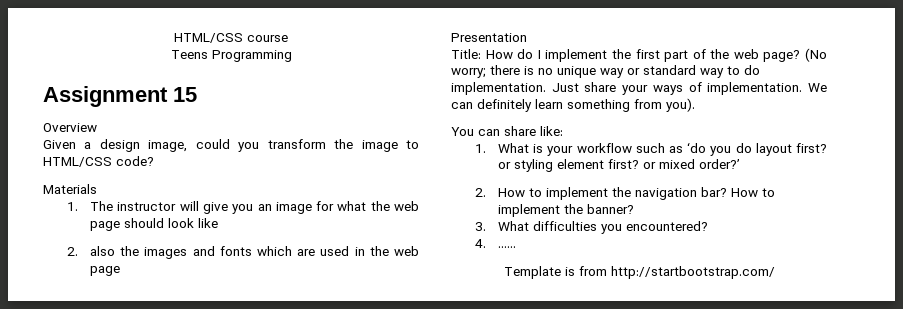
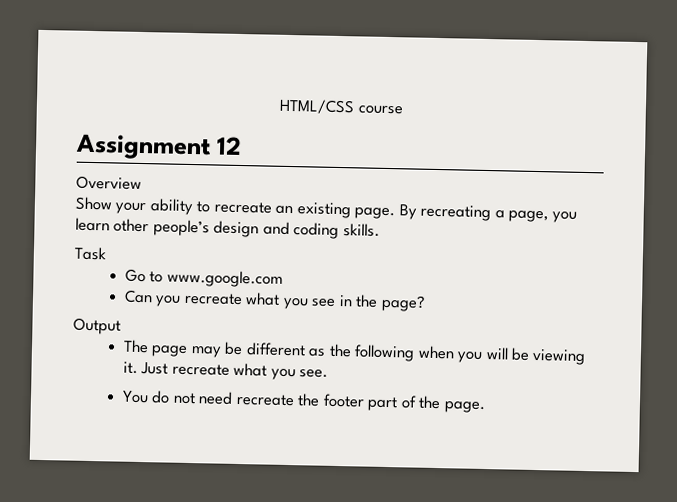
[170,50,292,62] // Teens Programming -> (403, 110) none
[173,87,197,102] 15 -> [216,136,243,156] 12
[43,139,420,152] [43,156,154,167] [43,184,97,194] [66,201,419,214] [90,218,219,231] [66,246,419,259] [90,266,121,276] [451,33,527,42] [451,48,827,62] [451,65,760,78] [451,82,827,95] [451,98,695,112] [451,126,563,136] [474,142,827,156] [498,159,741,172] [474,187,776,200] [498,204,635,217] [474,221,709,234] [474,239,517,248] [503,266,775,279] Given a design image, could you transform the image to HTML/CSS code? // Materials // 1. The instructor will give you an image for what the web page should look like // 2. also the images and fonts which are used in the web page // Presentation // Title: How do I implement the first part of the web page? (No worry; there is no unique way or standard way to do implementation. Just share your ways of implementation. We can definitely learn something from you). // You can share like: // 1. What is your workflow such as ‘do you do layout first? or styling element first? or mixed order?’ // 2. How to implement the navigation bar? How to implement the banner? // 3. What difficulties you encountered? // 4. …… // Template is from http://startbootstrap.com/ -> [75,196,578,223] [75,217,380,240] [74,246,107,261] [124,268,283,288] [123,289,426,312] [73,317,121,335] [122,339,587,366] [122,361,329,381] [121,390,485,413] Show your ability to recreate an existing page. By recreating a page, you learn other people’s design and coding skills. // Task // Go to www.google.com // Can you recreate what you see in the page? // Output // The page may be different as the following when you will be viewing it. Just recreate what you see. // You do not need recreate the footer part of the page.

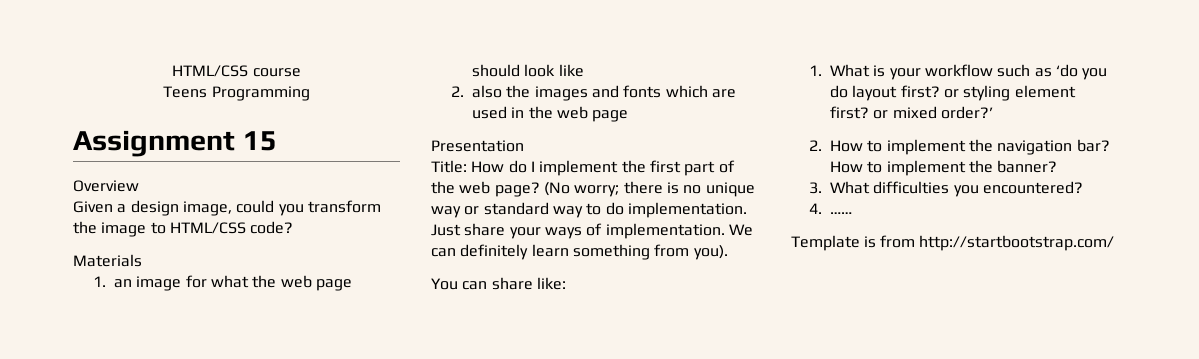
(403, 110) none -> [163,86,310,101] // Teens Programming
[216,136,243,156] 12 -> [242,131,277,151] 15
[75,196,578,223] [75,217,380,240] [74,246,107,261] [124,268,283,288] [123,289,426,312] [73,317,121,335] [122,339,587,366] [122,361,329,381] [121,390,485,413] Show your ability to recreate an existing page. By recreating a page, you learn other people’s design and coding skills. // Task // Go to www.google.com // Can you recreate what you see in the page? // Output // The page may be different as the following when you will be viewing it. Just recreate what you see. // You do not need recreate the footer part of the page. -> [73,200,381,216] [73,221,294,237] [73,254,142,267] [93,275,353,291] [472,64,584,77] [451,85,737,101] [472,106,629,122] [431,140,524,152] [431,160,735,176] [431,181,755,197] [431,202,747,218] [431,223,753,239] [431,244,728,260] [431,277,566,290] [809,64,1108,80] [830,85,1076,101] [830,106,994,119] [809,139,1110,155] [830,160,1058,176] [809,181,1084,197] [809,203,853,214] [790,235,1115,251] Given a design image, could you transform the image to HTML/CSS code? // Materials // 1. an image for what the web page should look like // 2. also the images and fonts which are used in the web page // Presentation // Title: How do I implement the first part of the web page? (No worry; there is no unique way or standard way to do implementation. Just share your ways of implementation. We can definitely learn something from you). // You can share like: // 1. What is your workflow such as ‘do you do layout first? or styling element first? or mixed order?’ // 2. How to implement the navigation bar? How to implement the banner? // 3. What difficulties you encountered? // 4. …… // Template is from http://startbootstrap.com/

